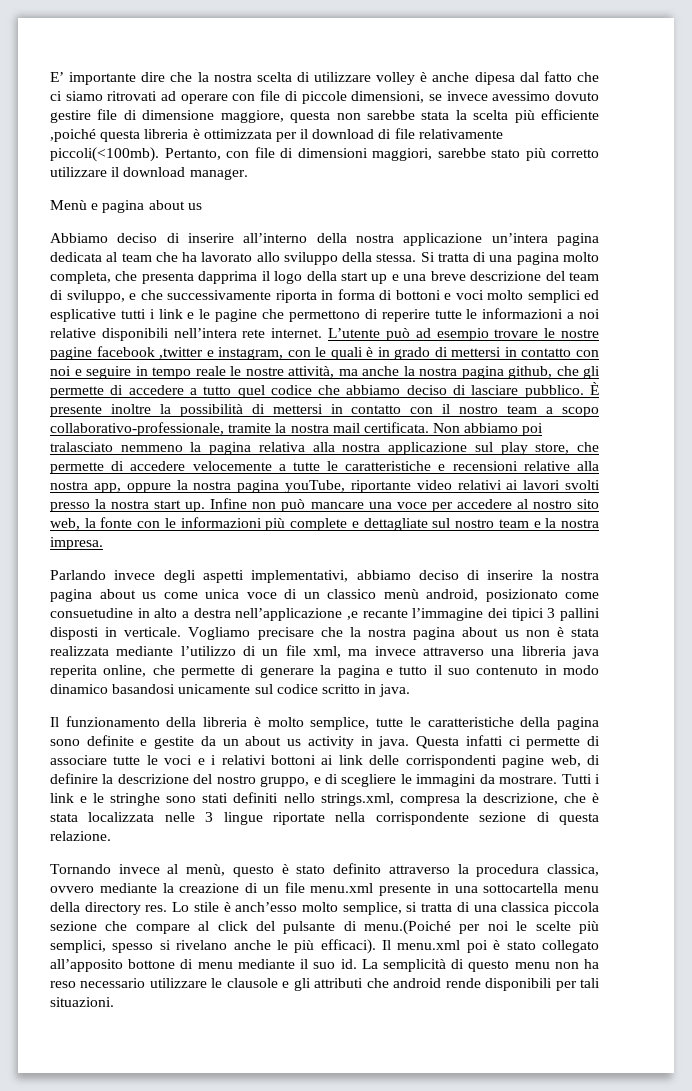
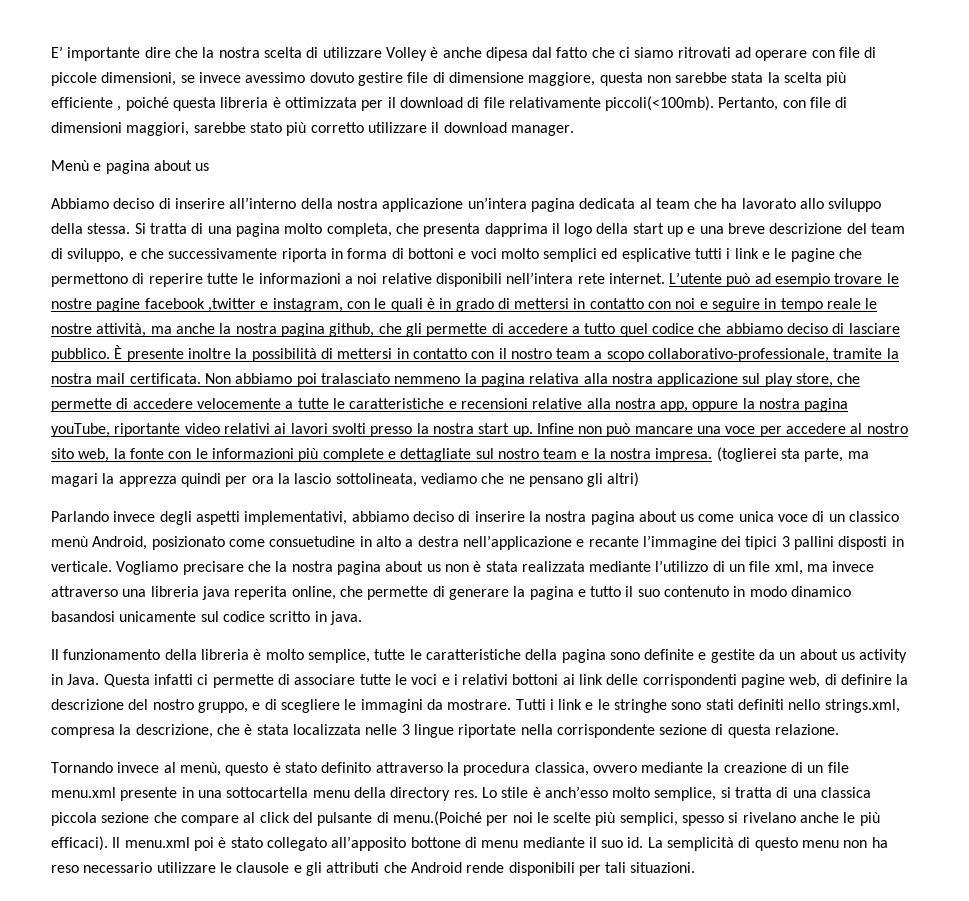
[376,72,416,85] volley -> [385,47,427,61] Volley
[50,129,96,142] ,poiché -> [117,97,169,111] , poiché
(103, 543) none -> [716,447,869,462] [51,472,640,487] (toglierei sta parte, ma magari la apprezza quindi per ora la lascio sottolineata, vediamo che ne pensano gli altri)
[426,589,478,601] android, -> [92,536,148,550] Android,
[347,611,358,620] ,e -> [576,539,585,547] e
[378,736,410,749] java. -> [67,674,100,685] Java.
[393,978,442,988] android -> [410,862,462,873] Android

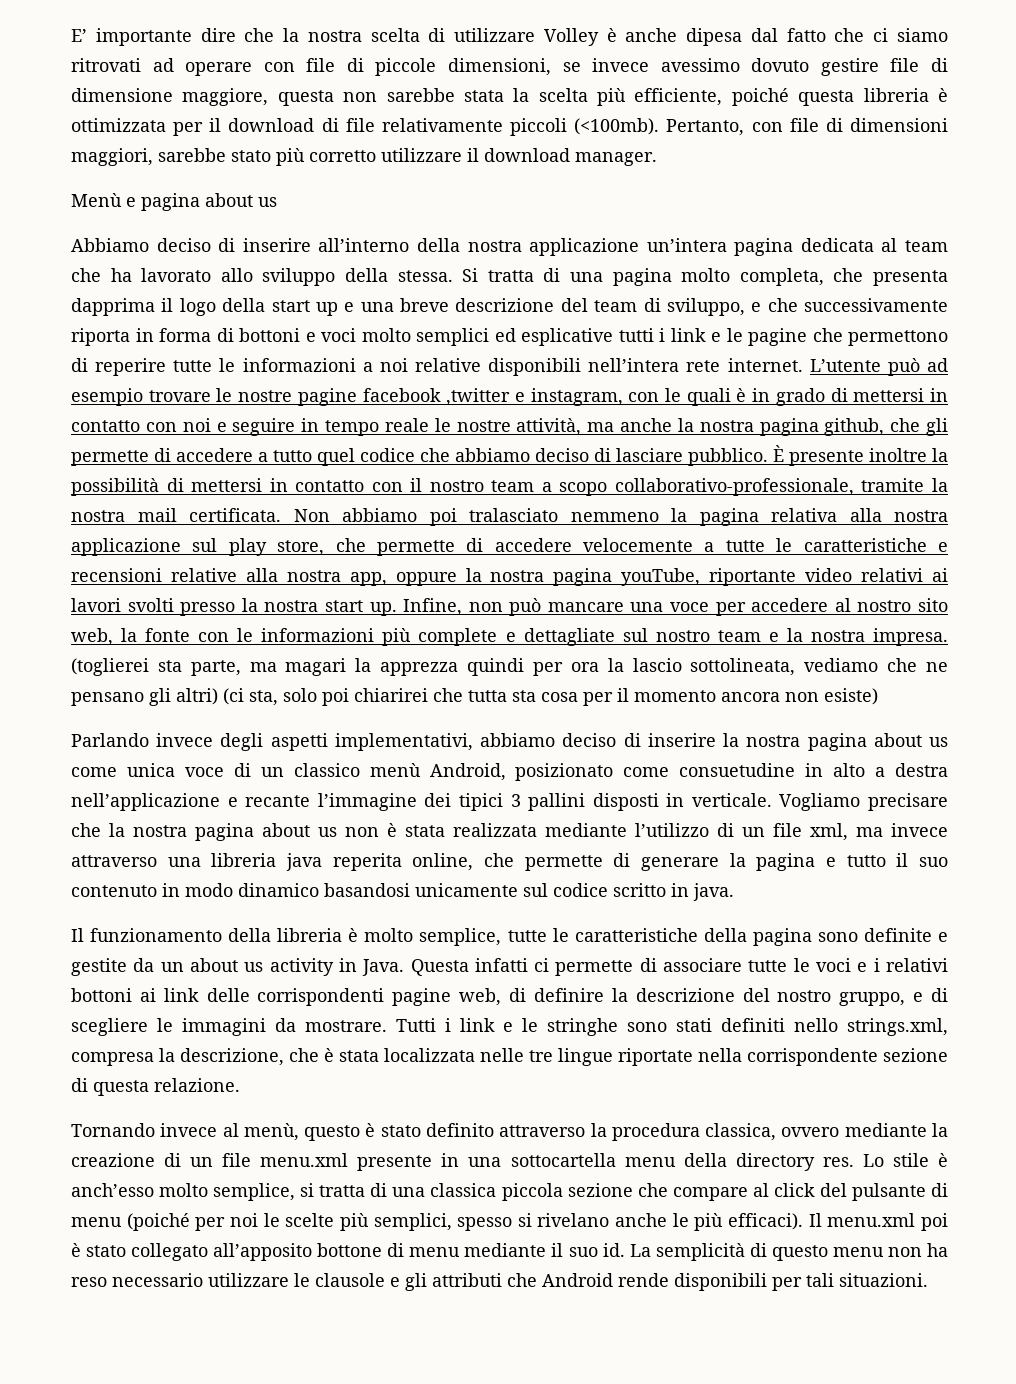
[51,97,122,111] efficiente , -> [634,88,723,106] efficiente,
[605,96,715,111] piccoli(<100mb). -> [510,118,660,136] piccoli (<100mb).
[536,423,574,434] Infine -> [403,598,463,616] Infine,
(640, 479) none -> [223,688,878,706] (ci sta, solo poi chiarirei che tutta sta cosa per il momento ancora non esiste)
[401,724,410,735] 3 -> [529,1050,553,1062] tre
[392,811,482,826] menu.(Poiché -> [71,1213,190,1231] menu (poiché

